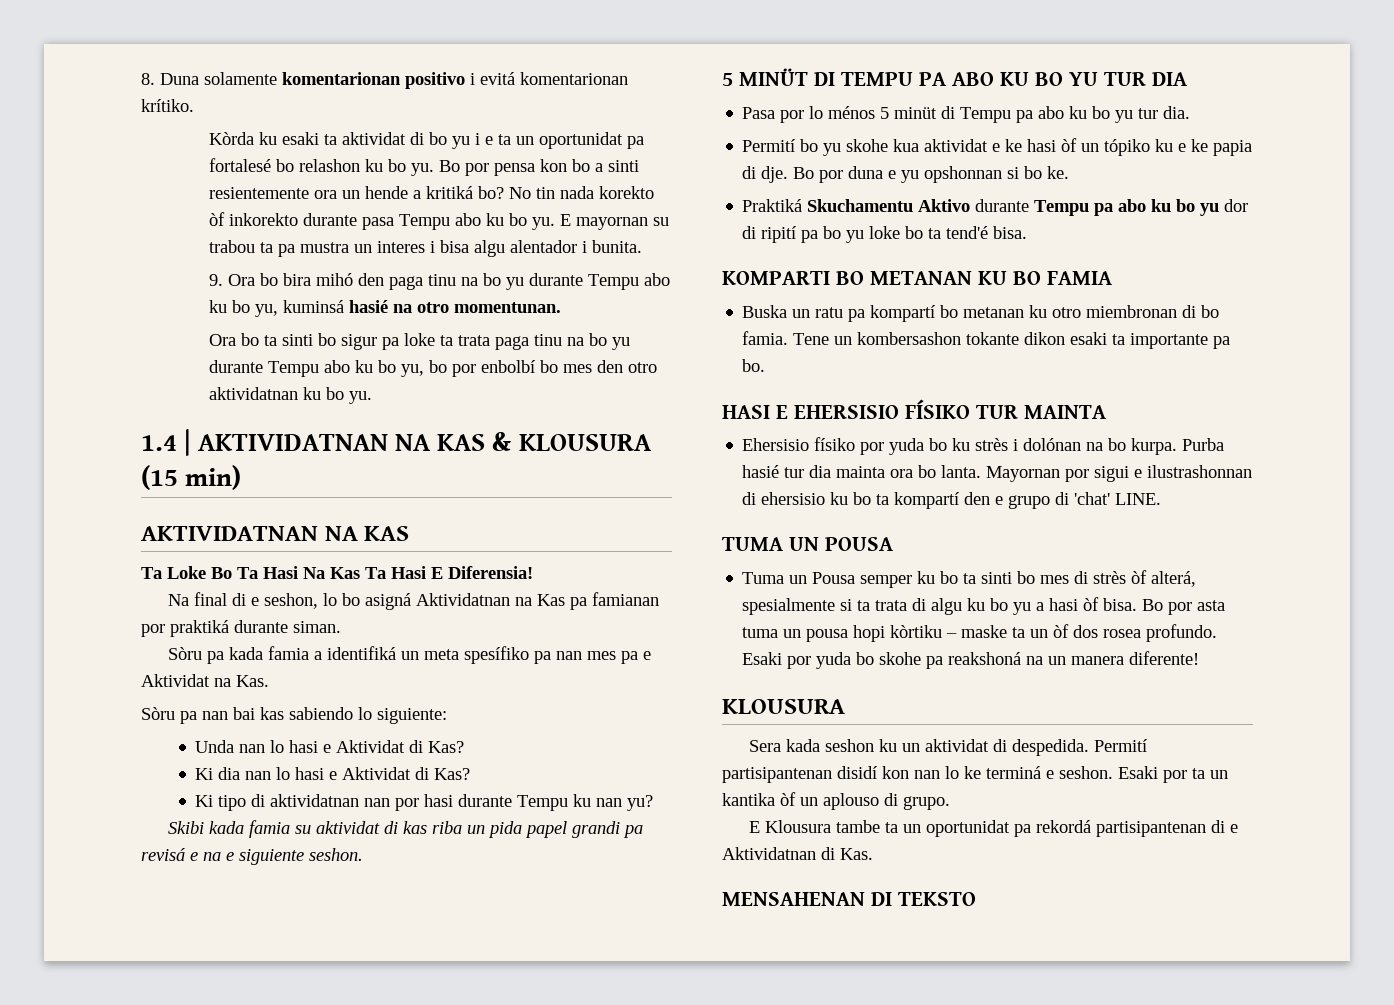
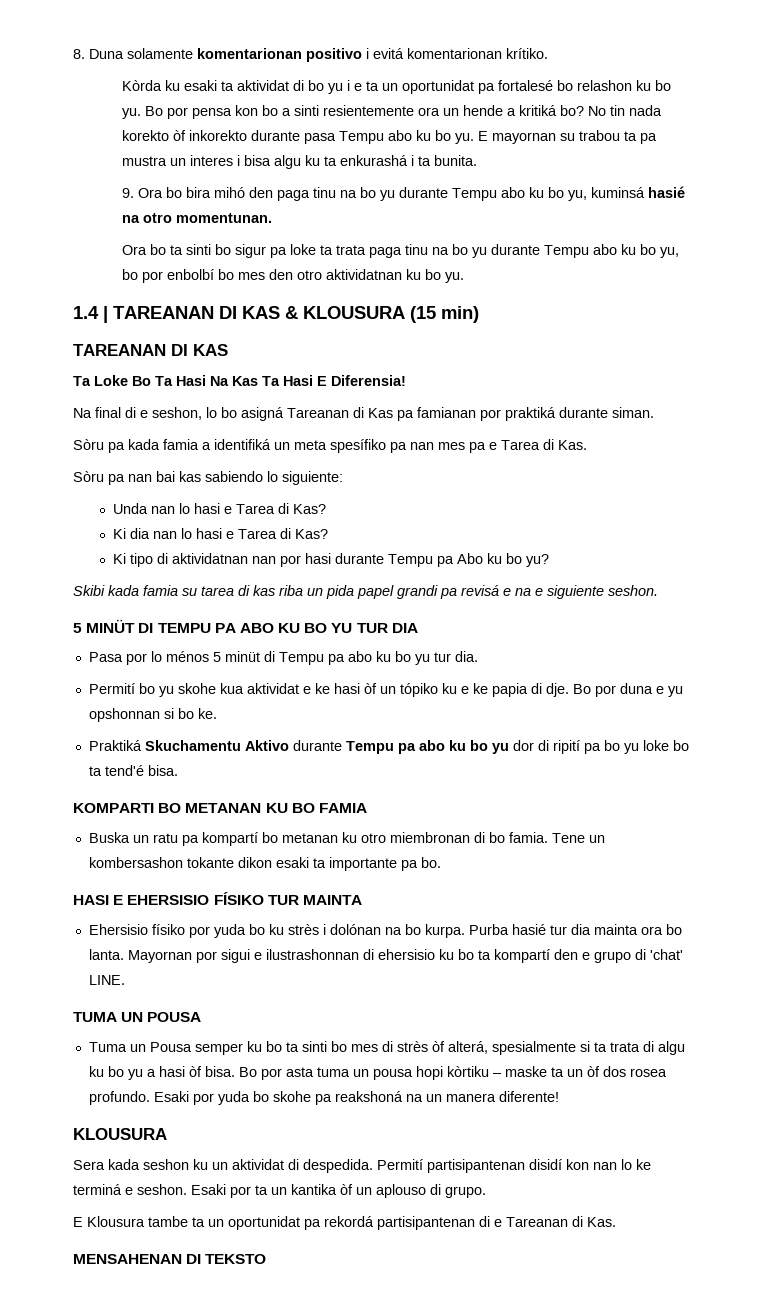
[509,240,587,253] alentador i -> [305,155,432,166] ku ta enkurashá i ta
[197,434,430,451] AKTIVIDATNAN NA -> [113,306,237,319] TAREANAN DI
[141,526,358,541] AKTIVIDATNAN NA -> [73,344,188,356] TAREANAN DI
[415,593,532,606] Aktividatnan na -> [287,407,364,418] Tareanan di
[141,674,231,687] Aktividat na -> [501,439,554,450] Tarea di
[336,740,406,753] Aktividat -> [236,504,276,514] Tarea
[342,767,412,780] Aktividat -> [238,529,278,539] Tarea
[573,794,623,807] ku nan -> [437,553,523,567] pa Abo ku bo
[315,821,380,834] aktividat -> [201,586,234,596] tarea
[722,847,816,860] Aktividatnan -> [506,1217,568,1227] Tareanan

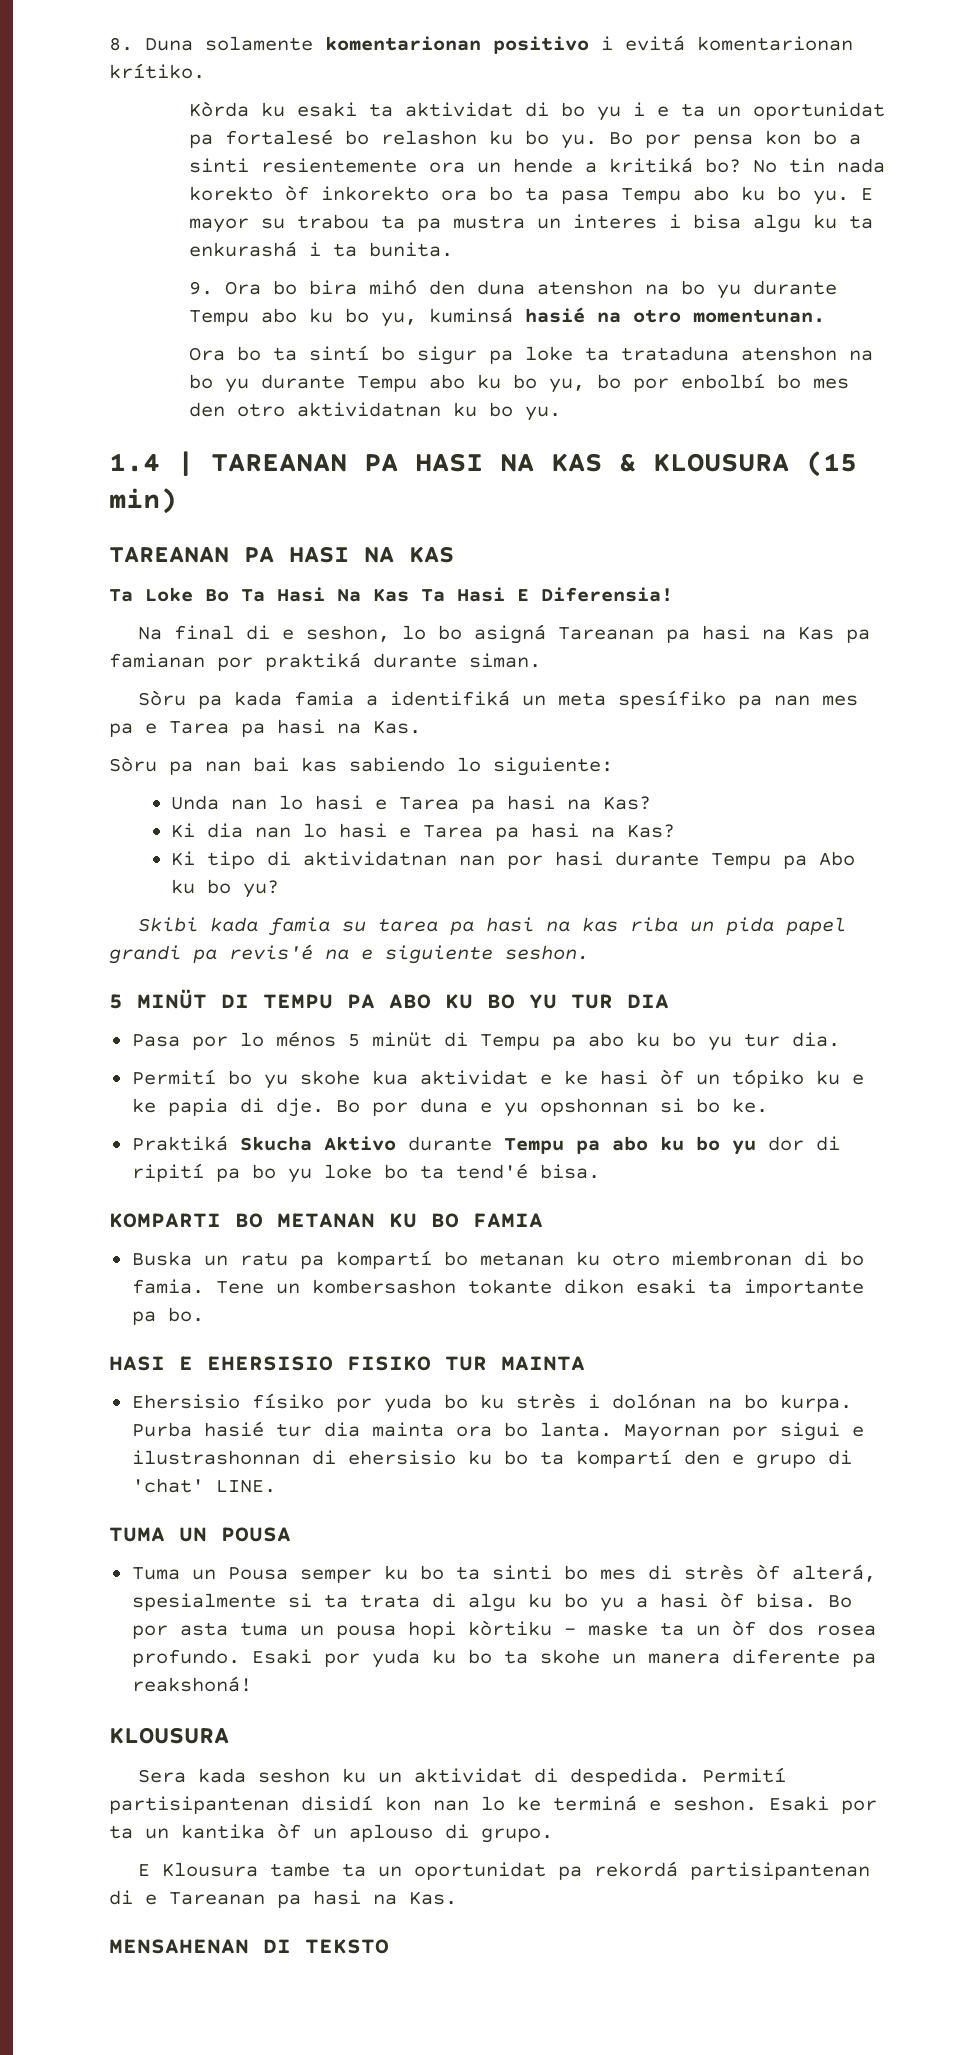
[251,130,301,141] durante -> [440,186,549,201] ora bo ta
[492,132,557,144] mayornan -> [188,218,249,233] mayor
[277,187,337,201] paga tinu -> [476,280,633,295] duna atenshon
[186,244,212,255] sinti -> [308,345,369,361] sintí
[336,244,429,258] trata paga tinu -> [620,346,837,361] trataduna atenshon
[219,306,237,319] DI -> [364,453,534,472] PA HASI NA
[171,344,188,356] DI -> [244,546,394,563] PA HASI NA
[353,407,364,418] di -> [666,625,787,643] pa hasi na
[543,439,554,450] di -> [241,719,361,737] pa hasi na
[278,503,290,514] di -> [471,795,592,813] pa hasi na
[280,528,292,539] di -> [495,823,616,841] pa hasi na
[238,585,250,596] di -> [450,917,571,935] pa hasi na
[461,585,511,596] revisá e -> [229,944,313,960] revis'é
[144,740,241,751] Skuchamentu -> [239,1136,312,1151] Skucha
[213,892,264,905] FÍSIKO -> [347,1356,431,1371] FISIKO
[252,1091,559,1105] bo skohe pa reakshoná na un manera diferente! -> [431,1649,876,1667] [131,1676,252,1692] ku bo ta skohe un manera diferente pa reakshoná!
[572,1216,583,1227] di -> [277,1890,397,1908] pa hasi na

